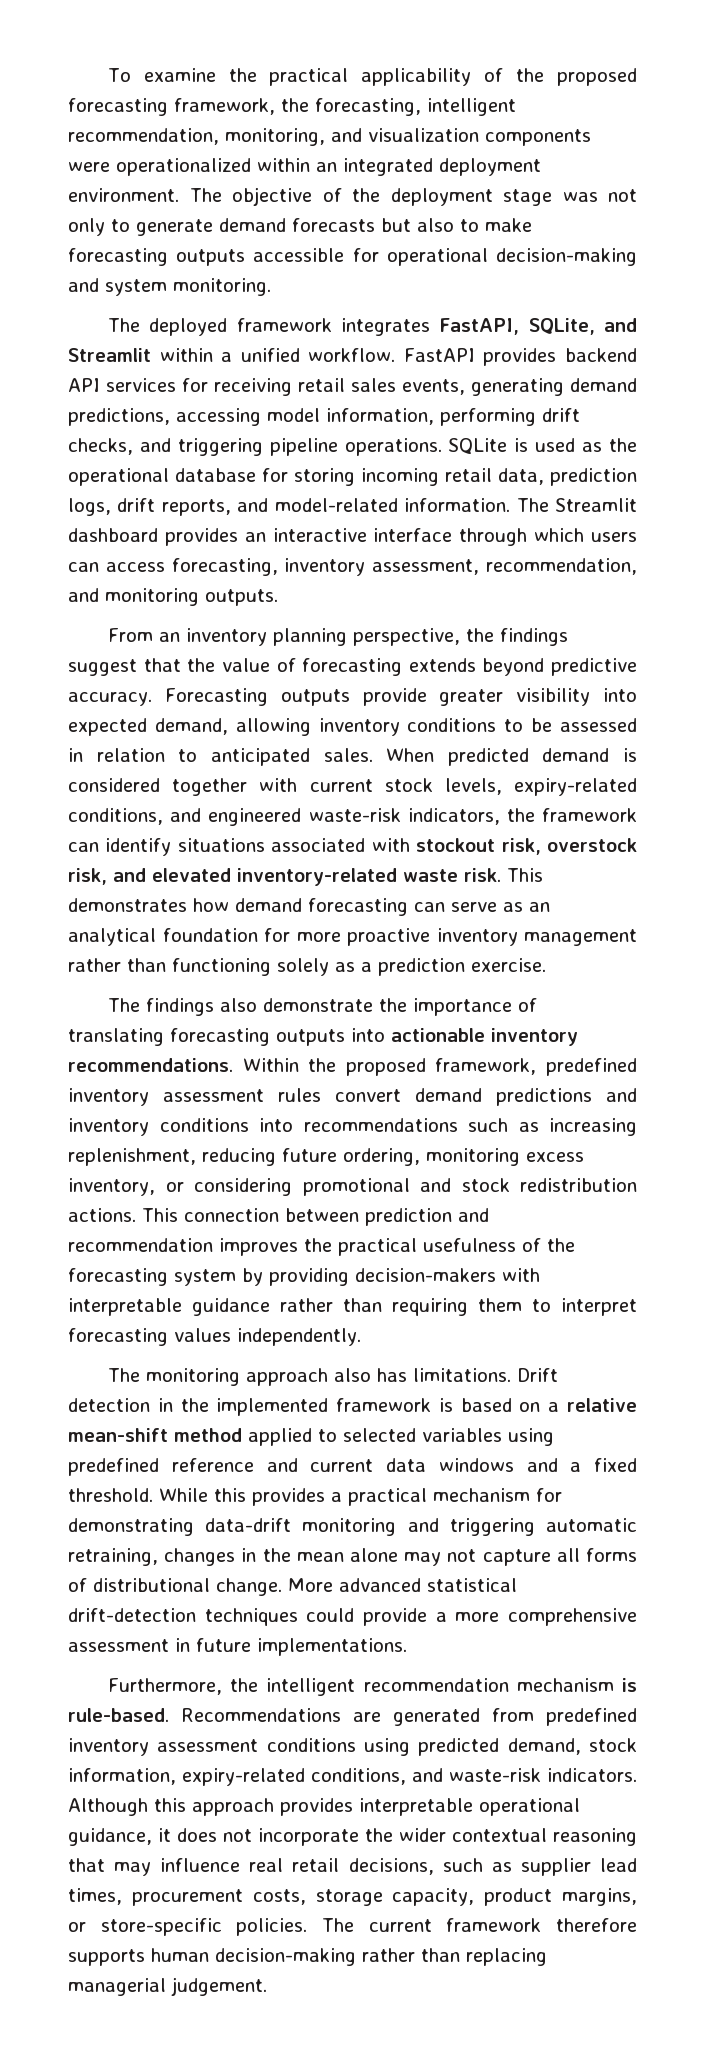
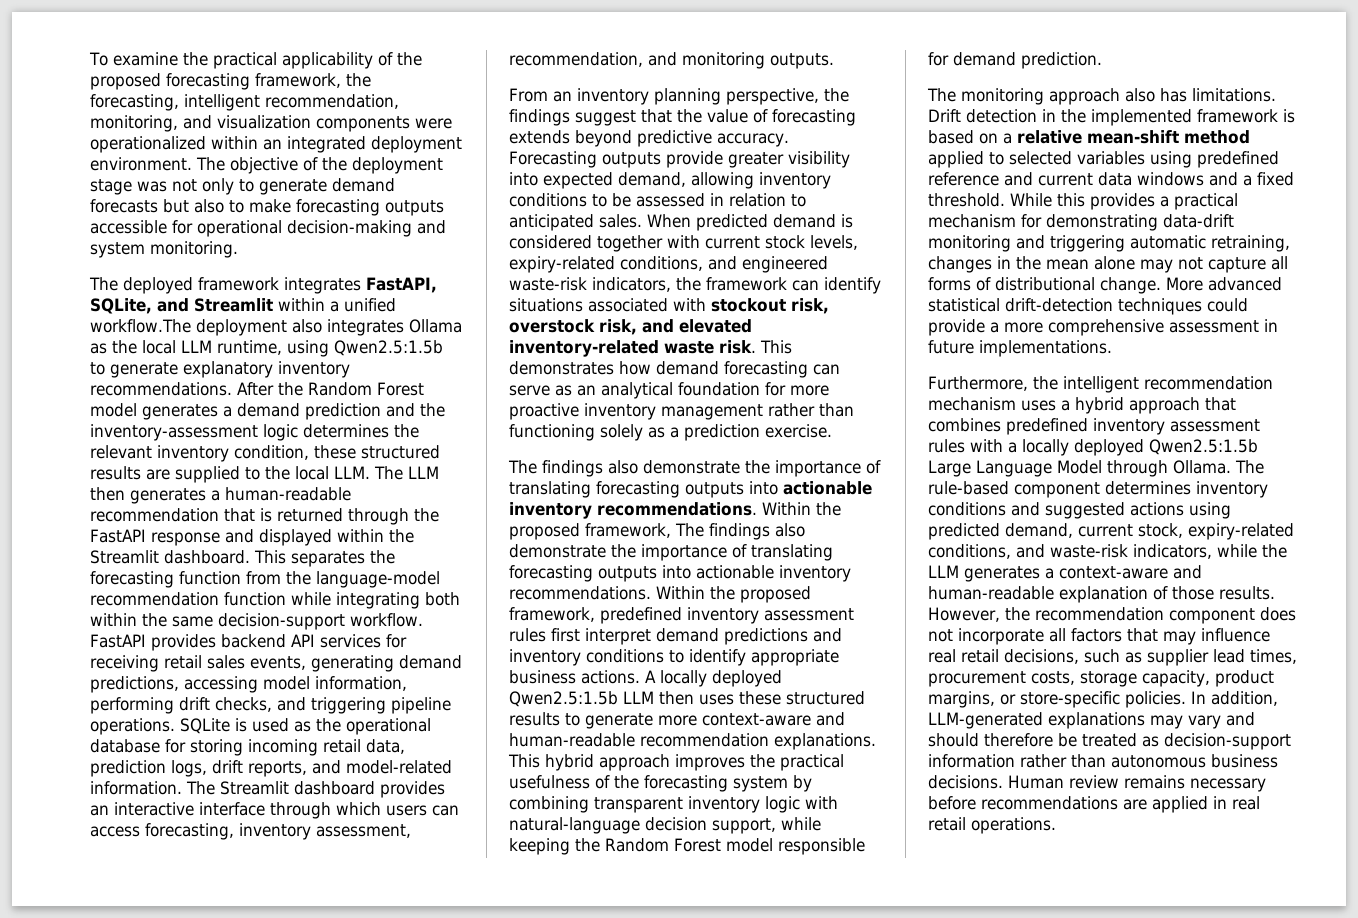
(300, 355) none -> [90,319,462,336] [90,340,443,357] [90,361,350,378] [90,382,424,396] [90,403,445,420] [90,424,419,441] [90,445,440,462] [90,466,439,483] [90,487,351,504] [90,508,439,525] [90,529,414,546] [90,550,395,567] [90,571,440,588] [90,592,460,609] [90,613,345,630] workflow.The deployment also integrates Ollama as the local LLM runtime, using Qwen2.5:1.5b to generate explanatory inventory recommendations. After the Random Forest model generates a demand prediction and the inventory-assessment logic determines the relevant inventory condition, these structured results are supplied to the local LLM. The LLM then generates a human-readable recommendation that is returned through the FastAPI response and displayed within the Streamlit dashboard. This separates the forecasting function from the language-model recommendation function while integrating both within the same decision-support
[546,1058,637,1076] [68,1088,401,1106] predefined inventory assessment rules convert -> [675,523,805,540] [509,544,833,561] [509,565,851,582] [509,586,811,603] [509,607,854,624] [509,628,651,645] The findings also demonstrate the importance of translating forecasting outputs into actionable inventory recommendations. Within the proposed framework, predefined inventory assessment rules first interpret
[259,1118,637,1136] [68,1148,584,1166] [68,1178,637,1196] [68,1208,489,1226] [68,1238,213,1252] into recommendations such as increasing replenishment, reducing future ordering, monitoring excess inventory, or considering promotional and stock redistribution actions. This connection between prediction and recommendation -> [669,649,839,666] [509,670,782,687] [509,691,865,707] [509,712,845,729] [509,733,876,750] [508,754,670,771] to identify appropriate business actions. A locally deployed Qwen2.5:1.5b LLM then uses these structured results to generate more context-aware and human-readable recommendation explanations. This hybrid approach
[269,1268,540,1286] [68,1298,637,1316] [68,1328,361,1346] providing decision-makers with interpretable guidance rather than requiring them to interpret forecasting values independently. -> [509,796,838,813] [509,817,821,834] [509,838,865,855] [928,52,1102,69] combining transparent inventory logic with natural-language decision support, while keeping the Random Forest model responsible for demand prediction.
[622,1678,637,1692] [68,1708,637,1726] [68,1738,356,1756] is rule-based. Recommendations are generated from predefined inventory assessment conditions -> [1021,397,1236,414] [928,418,1260,435] [928,439,1258,456] [928,460,1264,477] [928,481,1268,498] [928,502,1184,519] uses a hybrid approach that combines predefined inventory assessment rules with a locally deployed Qwen2.5:1.5b Large Language Model through Ollama. The rule-based component determines inventory conditions and suggested actions
[588,1738,637,1752] [68,1768,176,1785] stock information, -> [1078,523,1183,538] current stock,
[547,1768,637,1782] [68,1798,580,1816] [68,1828,637,1846] indicators. Although this approach provides interpretable operational guidance, it does not incorporate the wider contextual reasoning -> [1133,544,1287,559] [928,565,1202,582] [928,586,1275,603] [928,607,1296,624] [928,628,1122,645] indicators, while the LLM generates a context-aware and human-readable explanation of those results. However, the recommendation component does not incorporate all factors
[322,1918,637,1932] [68,1948,547,1966] [68,1977,267,1996] The current framework therefore supports human decision-making rather than replacing managerial judgement. -> [1191,691,1278,706] [928,712,1255,729] [928,733,1291,750] [928,754,1278,768] [928,775,1266,792] [928,796,1260,813] [928,817,1056,834] In addition, LLM-generated explanations may vary and should therefore be treated as decision-support information rather than autonomous business decisions. Human review remains necessary before recommendations are applied in real retail operations.

